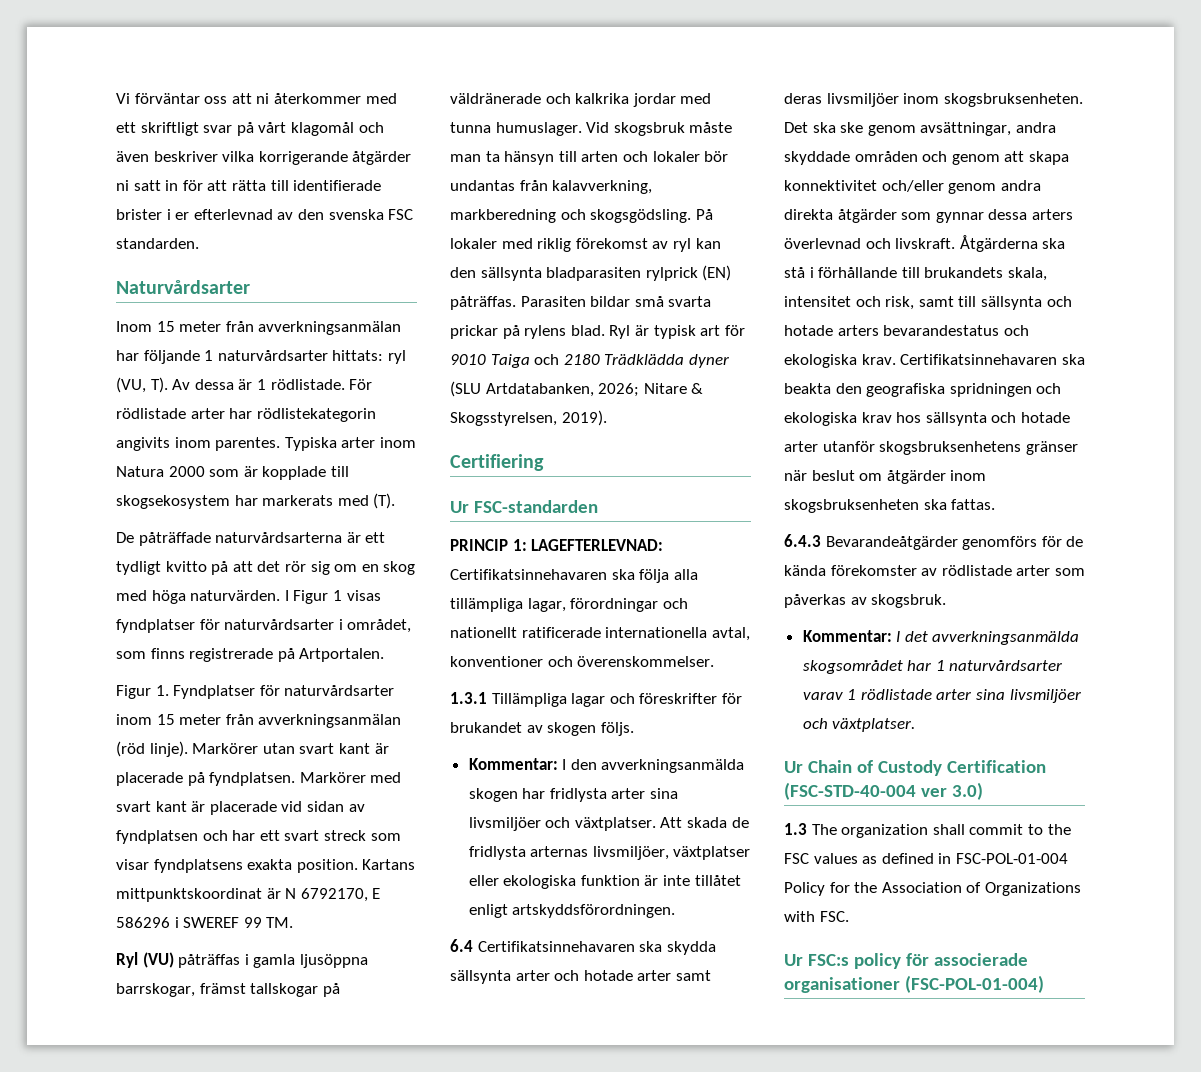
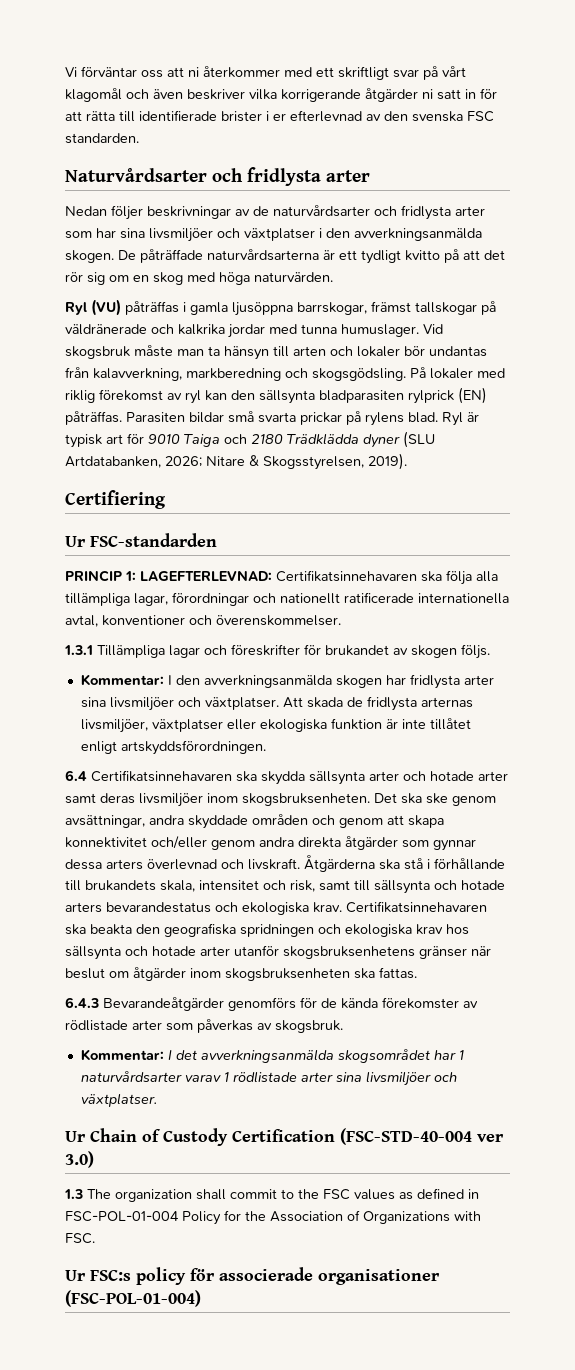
[116,321,402,335] [116,350,406,364] [116,377,373,393] [116,408,376,422] [116,437,416,451] [116,466,349,480] [116,493,396,509] // Inom 15 meter från avverkningsanmälan har följande 1 naturvårdsarter hittats: ryl (VU, T). Av dessa är 1 rödlistade. För rödlistade arter har rödlistekategorin angivits inom parentes. Typiska arter inom Natura 2000 som är kopplade till skogsekosystem har markerats med (T). // -> [212,167,370,186] [65,205,485,220] [65,228,482,242] [65,250,114,263] och fridlysta arter // Nedan följer beskrivningar av de naturvårdsarter och fridlysta arter som har sina livsmiljöer och växtplatser i den avverkningsanmälda skogen.
[284,590,381,604] [116,619,412,633] [116,648,385,662] [116,685,395,699] [116,714,402,728] [116,741,389,757] [116,772,402,786] [116,801,365,815] [116,830,401,844] [116,859,416,873] [116,888,381,902] [116,917,294,928] I Figur 1 visas fyndplatser för naturvårdsarter i området, som finns registrerade på Artportalen. // Figur 1. Fyndplatser för naturvårdsarter inom 15 meter från avverkningsanmälan (röd linje). Markörer utan svart kant är placerade på fyndplatsen. Markörer med svart kant är placerade vid sidan av fyndplatsen och har ett svart streck som visar fyndplatsens exakta position. Kartans mittpunktskoordinat är N 6792170, E 586296 i SWEREF 99 TM. -> (333, 277) none

